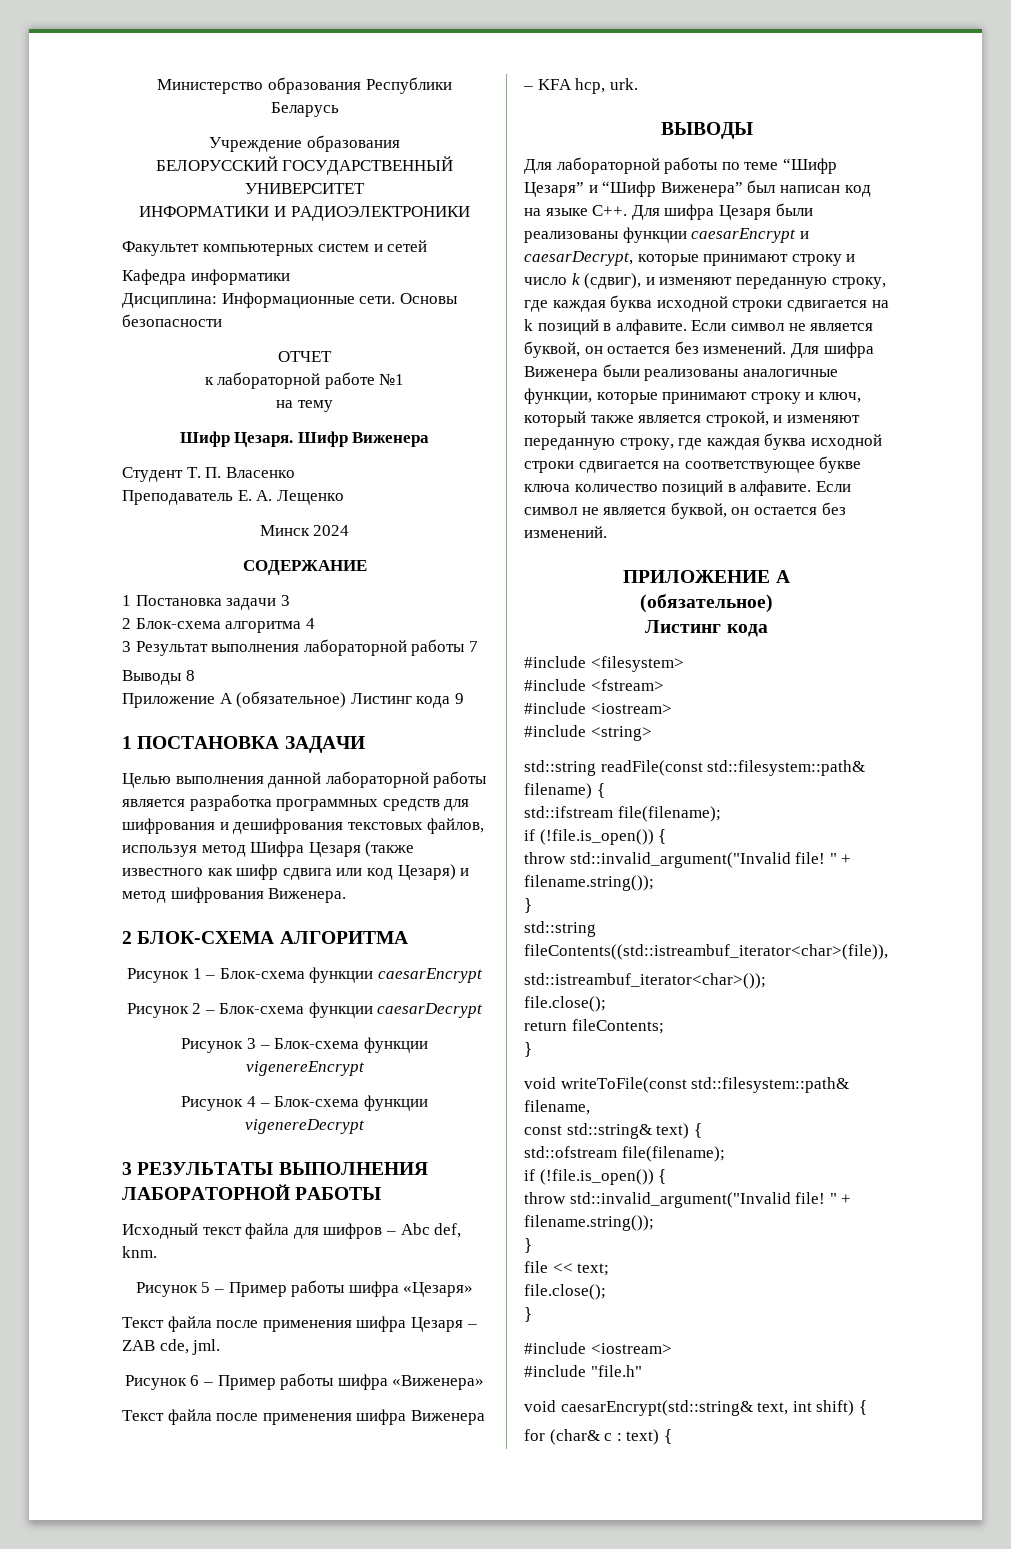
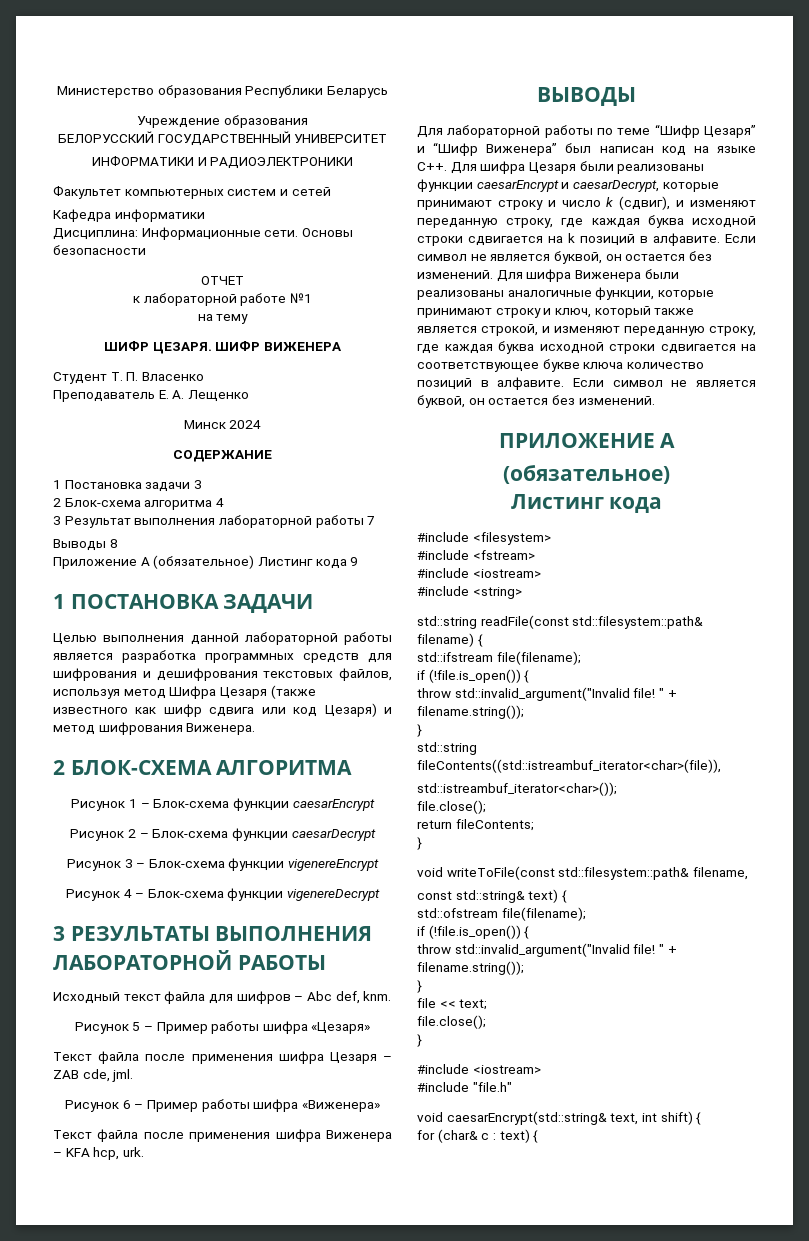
[179,431,430,447] Шифр Цезаря. Шифр Виженера -> [104,341,342,354] ШИФР ЦЕЗАРЯ. ШИФР ВИЖЕНЕРА

